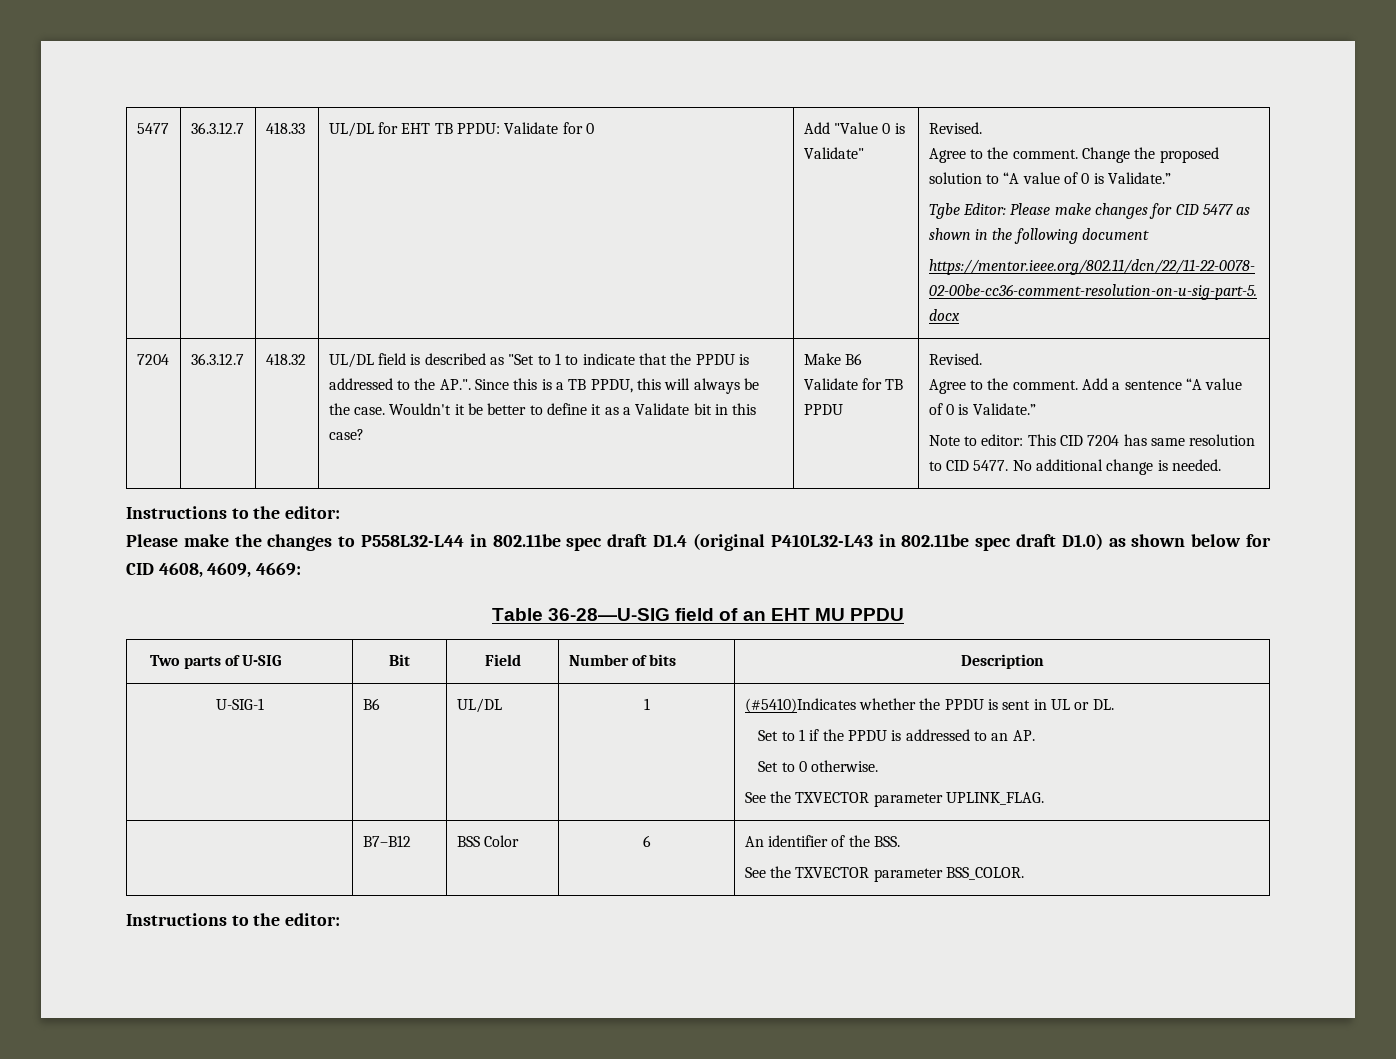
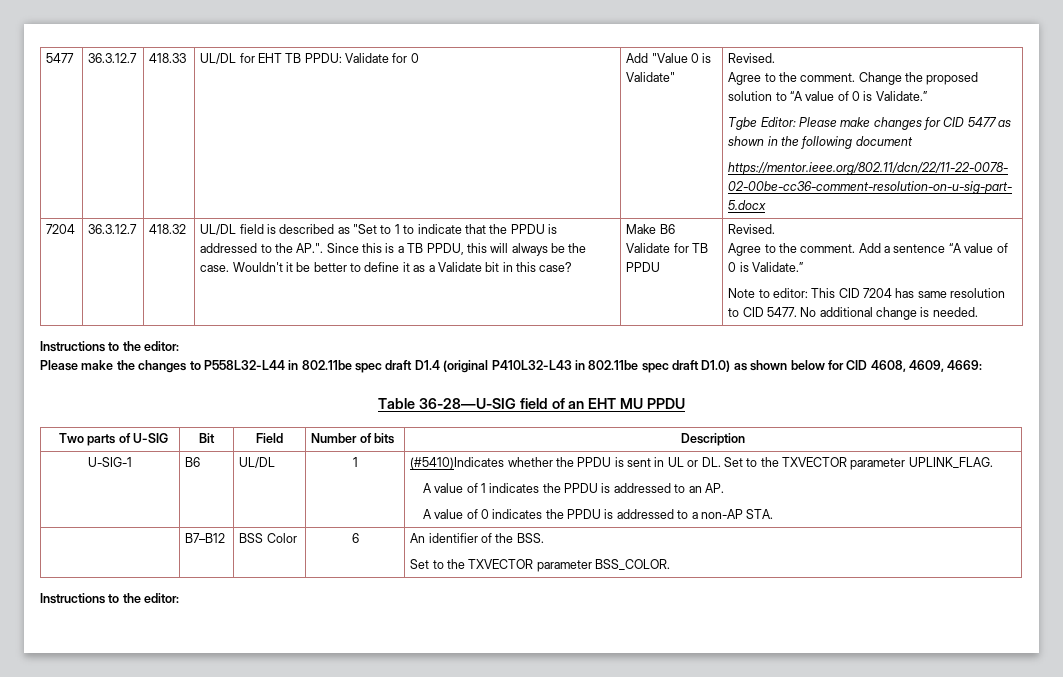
[758,729,820,741] // Set to 1 if -> [723,457,993,470] [422,483,540,493] Set to the TXVECTOR parameter UPLINK_FLAG. // A value of 1 indicates
[758,760,879,772] [744,791,1044,807] Set to 0 otherwise. // See the TXVECTOR parameter UPLINK_FLAG. -> [422,509,774,519] A value of 0 indicates the PPDU is addressed to a non-AP STA.
[744,867,766,878] See -> [410,559,444,569] Set to

